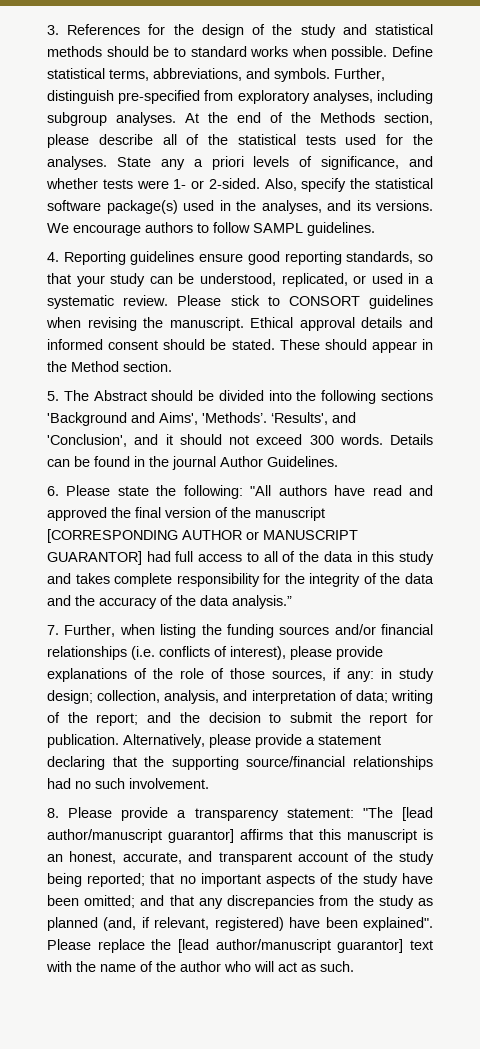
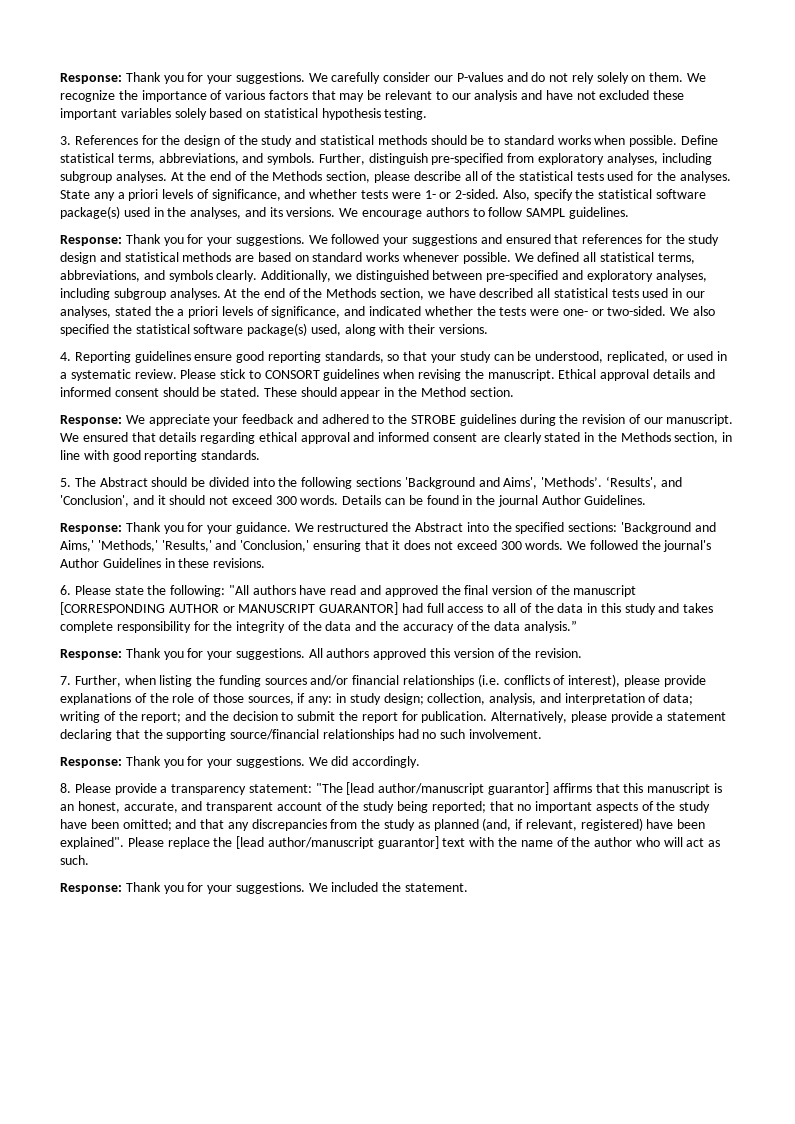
(47, 30) none -> [60,72,707,84] [60,90,685,102] [60,108,428,120] Response: Thank you for your suggestions. We carefully consider our P-values and do not rely solely on them. We recognize the importance of various factors that may be relevant to our analysis and have not excluded these important variables solely based on statistical hypothesis testing. //
(375, 229) none -> [60,234,720,246] [60,252,695,264] [60,270,707,282] [60,288,706,300] [60,306,716,318] [60,323,489,336] // Response: Thank you for your suggestions. We followed your suggestions and ensured that references for the study design and statistical methods are based on standard works whenever possible. We defined all statistical terms, abbreviations, and symbols clearly. Additionally, we distinguished between pre-specified and exploratory analyses, including subgroup analyses. At the end of the Methods section, we have described all statistical tests used in our analyses, stated the a priori levels of significance, and indicated whether the tests were one- or two-sided. We also specified the statistical software package(s) used, along with their versions.
(172, 366) none -> [60,414,734,426] [60,432,733,444] [60,450,261,462] // Response: We appreciate your feedback and adhered to the STROBE guidelines during the revision of our manuscript. We ensured that details regarding ethical approval and informed consent are clearly stated in the Methods section, in line with good reporting standards.
(338, 461) none -> [60,522,716,534] [60,540,712,552] [60,558,266,568] // Response: Thank you for your guidance. We restructured the Abstract into the specified sections: 'Background and Aims,' 'Methods,' 'Results,' and 'Conclusion,' ensuring that it does not exceed 300 words. We followed the journal's Author Guidelines in these revisions.
(292, 602) none -> [60,648,583,660] // Response: Thank you for your suggestions. All authors approved this version of the revision.
(209, 783) none -> [60,756,421,768] // Response: Thank you for your suggestions. We did accordingly.
(354, 966) none -> [60,882,469,894] // Response: Thank you for your suggestions. We included the statement.

